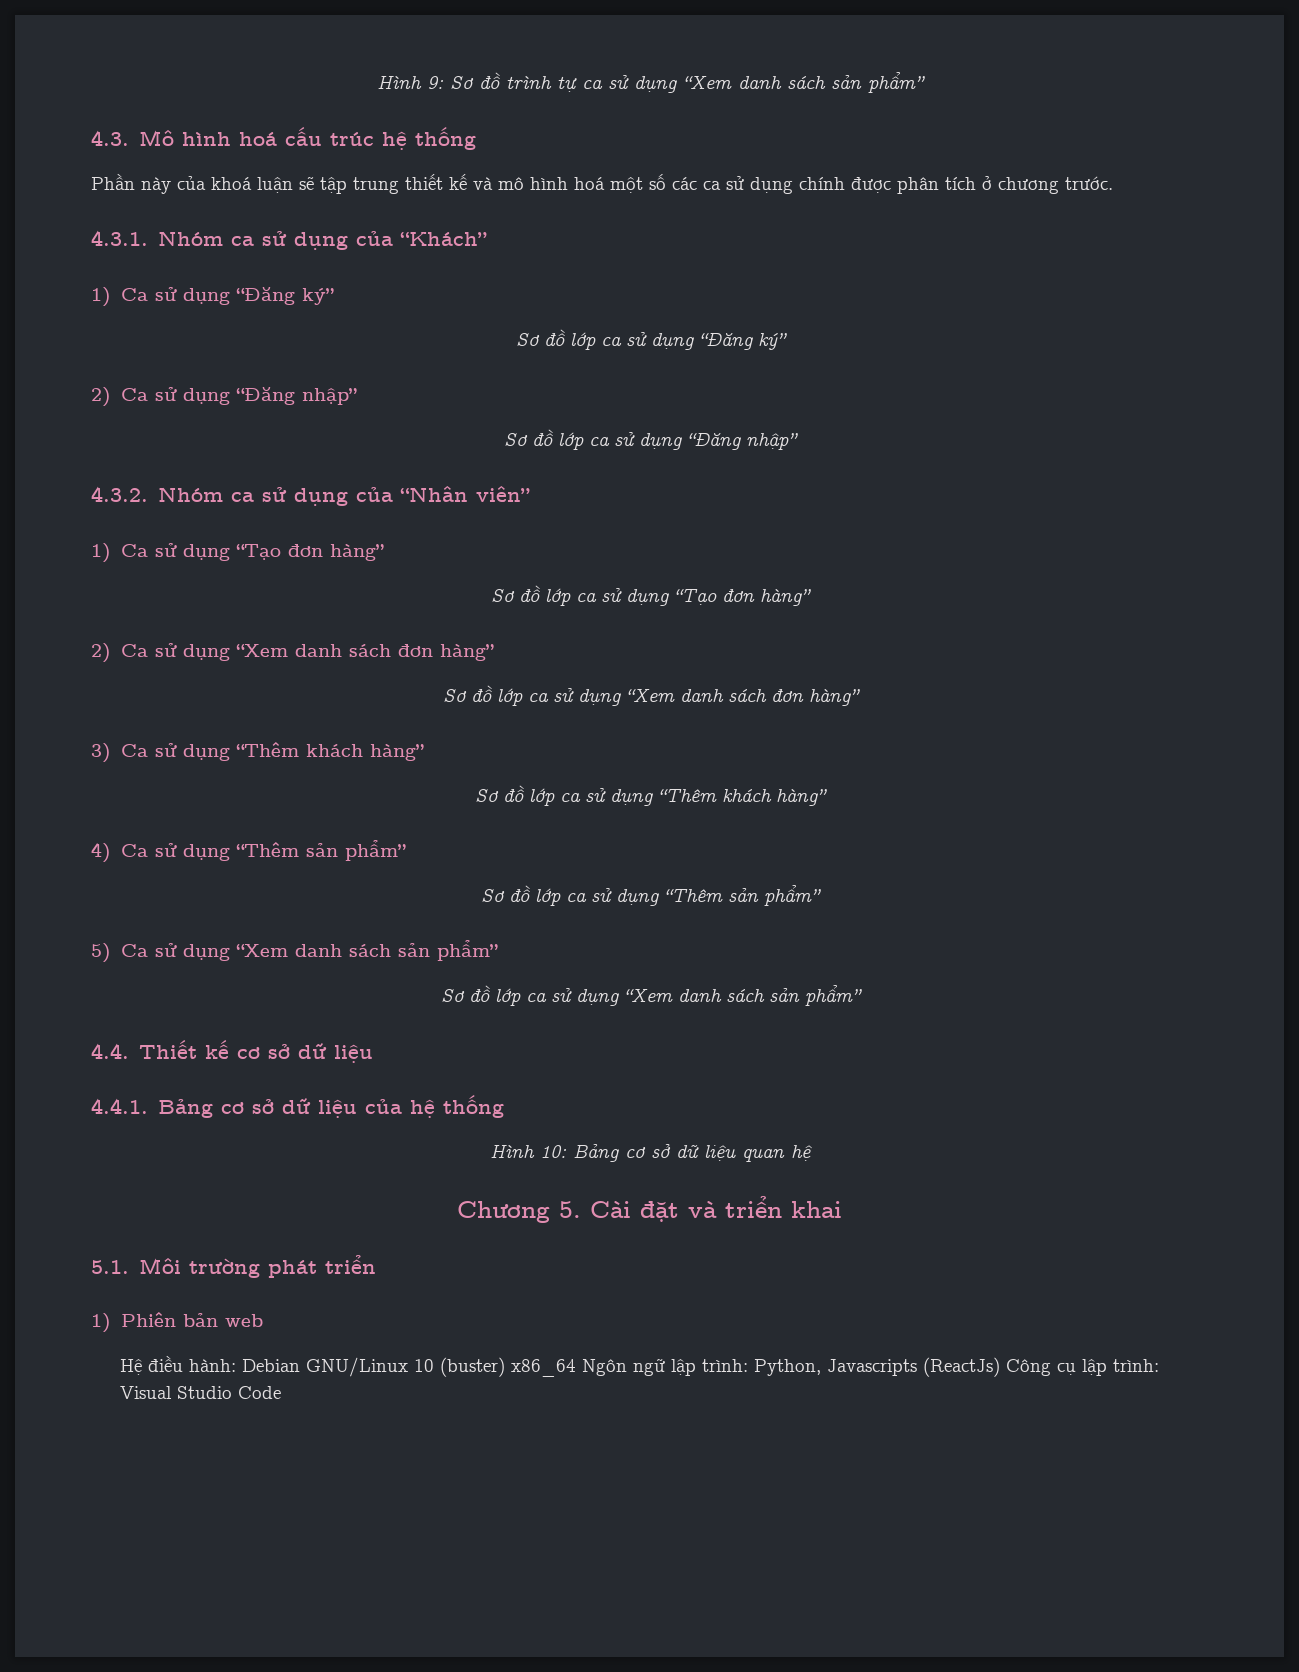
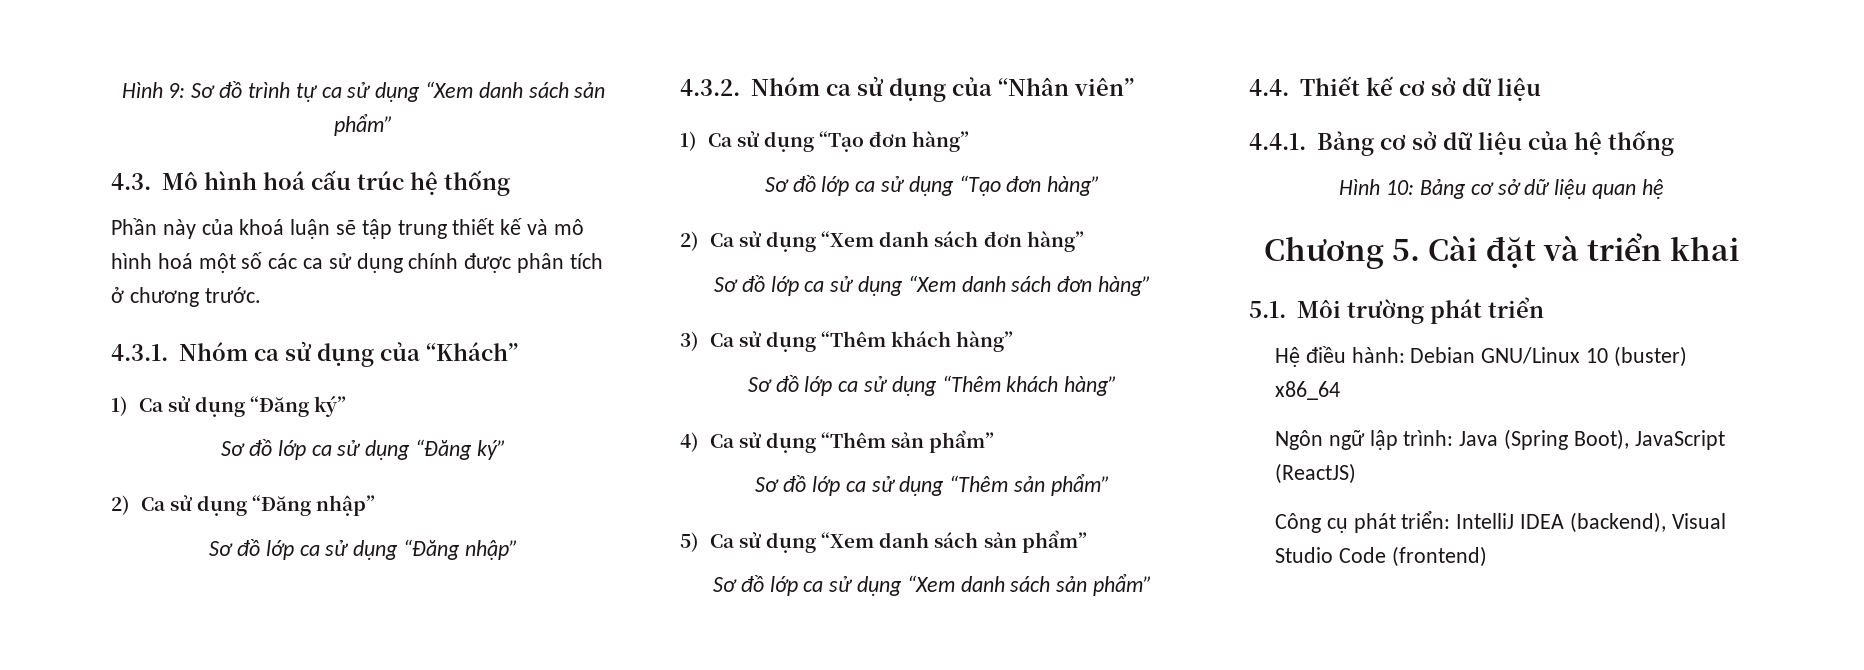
[91,1312,263,1333] // 1) Phiên bản web -> (1544, 307) none
(577, 1368) none -> (1341, 390) //
[754,1357,1160,1377] Python, Javascripts (ReactJs) Công cụ lập trình: -> [1459,429,1725,450] [1275,463,1357,484] [1275,511,1666,533] Java (Spring Boot), JavaScript (ReactJS) // Công cụ phát triển: IntelliJ IDEA (backend),
(282, 1392) none -> [1391,546,1487,567] (frontend)

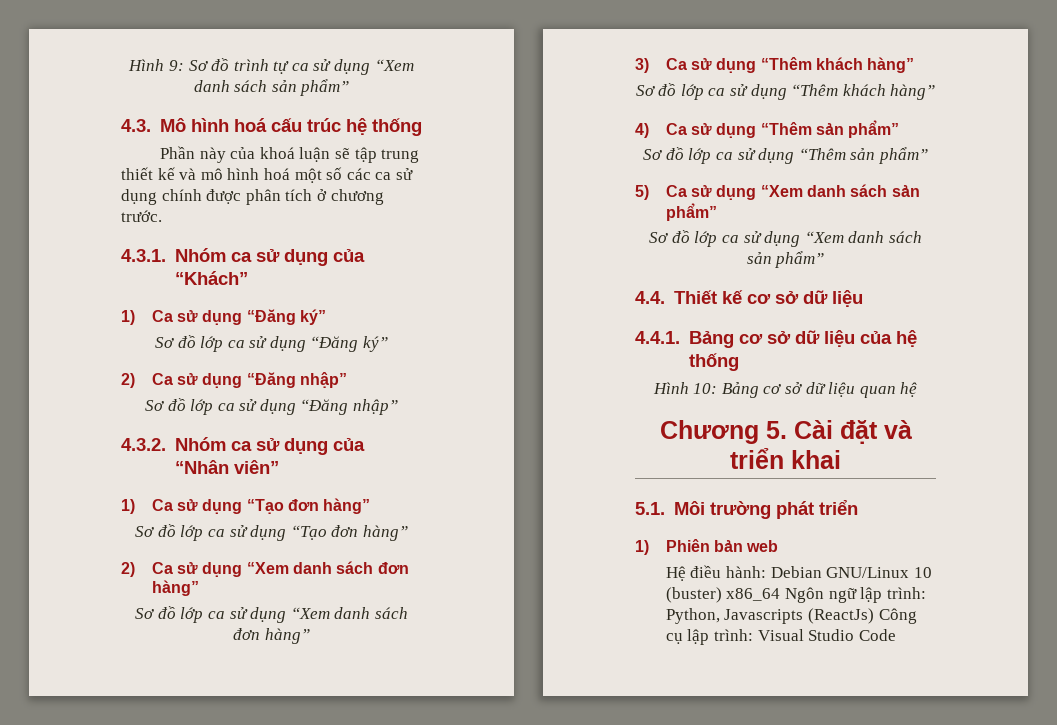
(1544, 307) none -> [635,539,779,555] // 1) Phiên bản web
(1341, 390) // -> (781, 594) none
[1459,429,1725,450] [1275,463,1357,484] [1275,511,1666,533] Java (Spring Boot), JavaScript (ReactJS) // Công cụ phát triển: IntelliJ IDEA (backend), -> [665,608,917,624] [665,629,753,645] Python, Javascripts (ReactJs) Công cụ lập trình:
[1391,546,1487,567] (frontend) -> (896, 635) none

